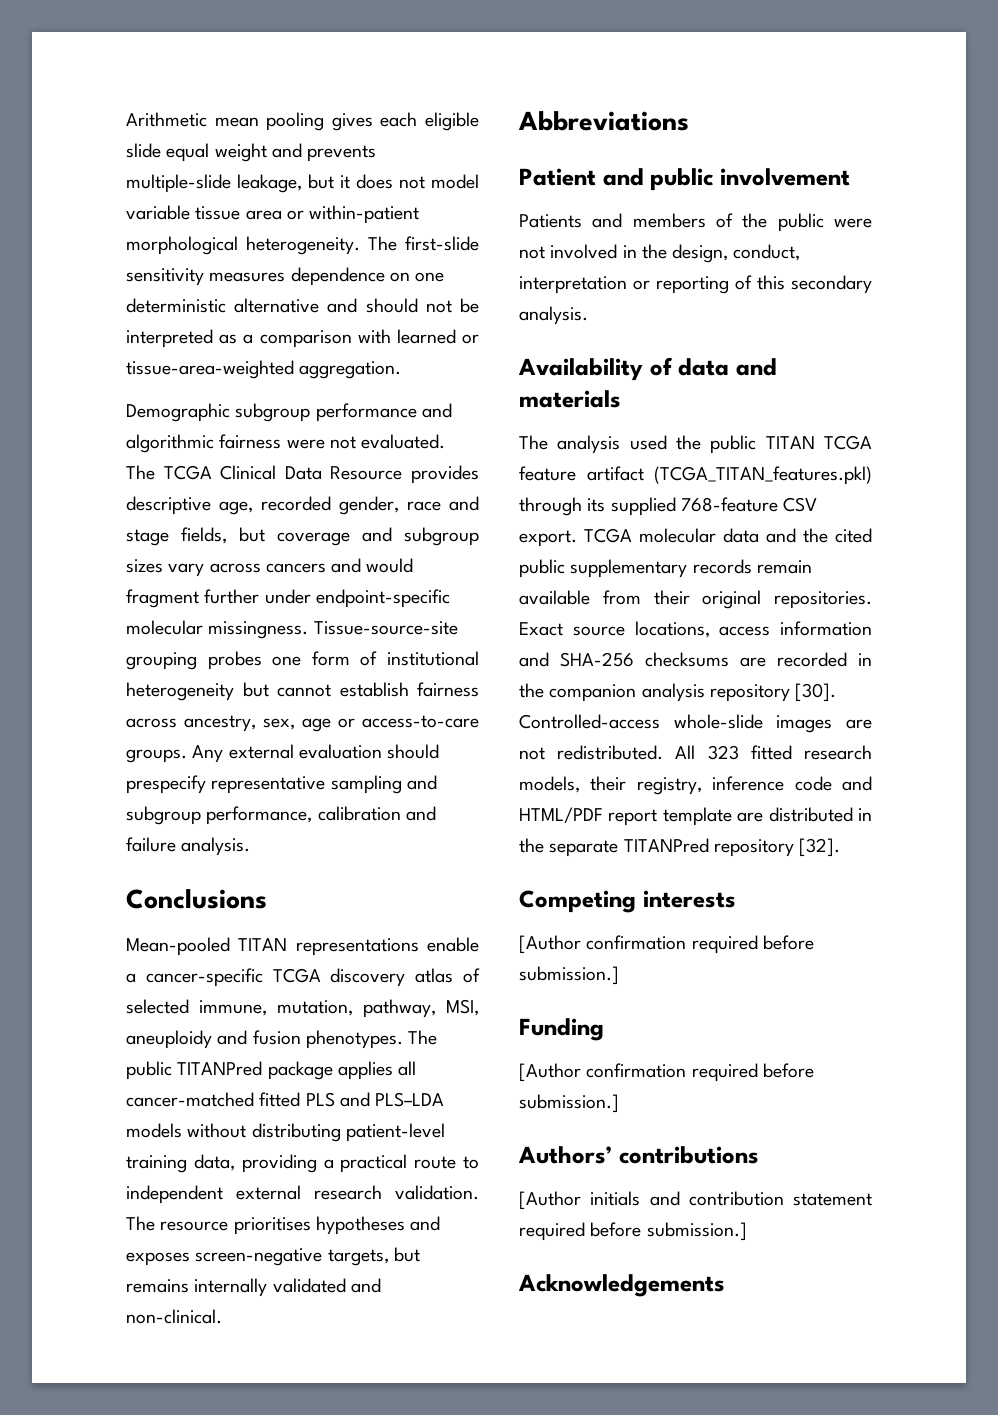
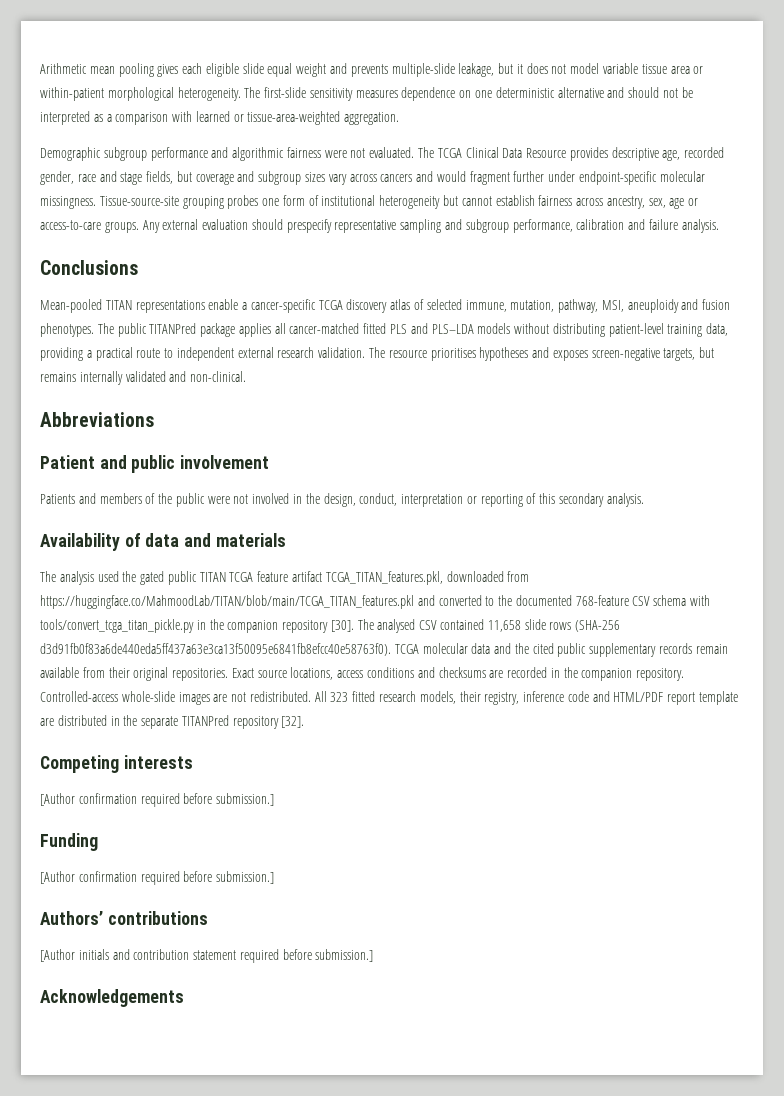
(701, 442) none -> [140,571,165,585] gated
[654,466,872,485] [519,497,818,516] [519,530,577,547] (TCGA_TITAN_features.pkl) through its supplied 768-feature CSV export. -> [325,571,530,585] [40,595,710,609] [40,619,621,633] [40,643,391,656] TCGA_TITAN_features.pkl, downloaded from https://huggingface.co/MahmoodLab/TITAN/blob/main/TCGA_TITAN_features.pkl and converted to the documented 768-feature CSV schema with tools/convert_tcga_titan_pickle.py in the companion repository [30]. The analysed CSV contained 11,658 slide rows (SHA-256 d3d91fb0f83a6de440eda5ff437a63e3ca13f50095e6841fb8efcc40e58763f0).
[780,621,872,636] [519,652,634,667] information and SHA-256 -> [367,667,435,678] conditions and
[641,683,837,702] analysis repository [30]. -> [636,668,685,681] repository.

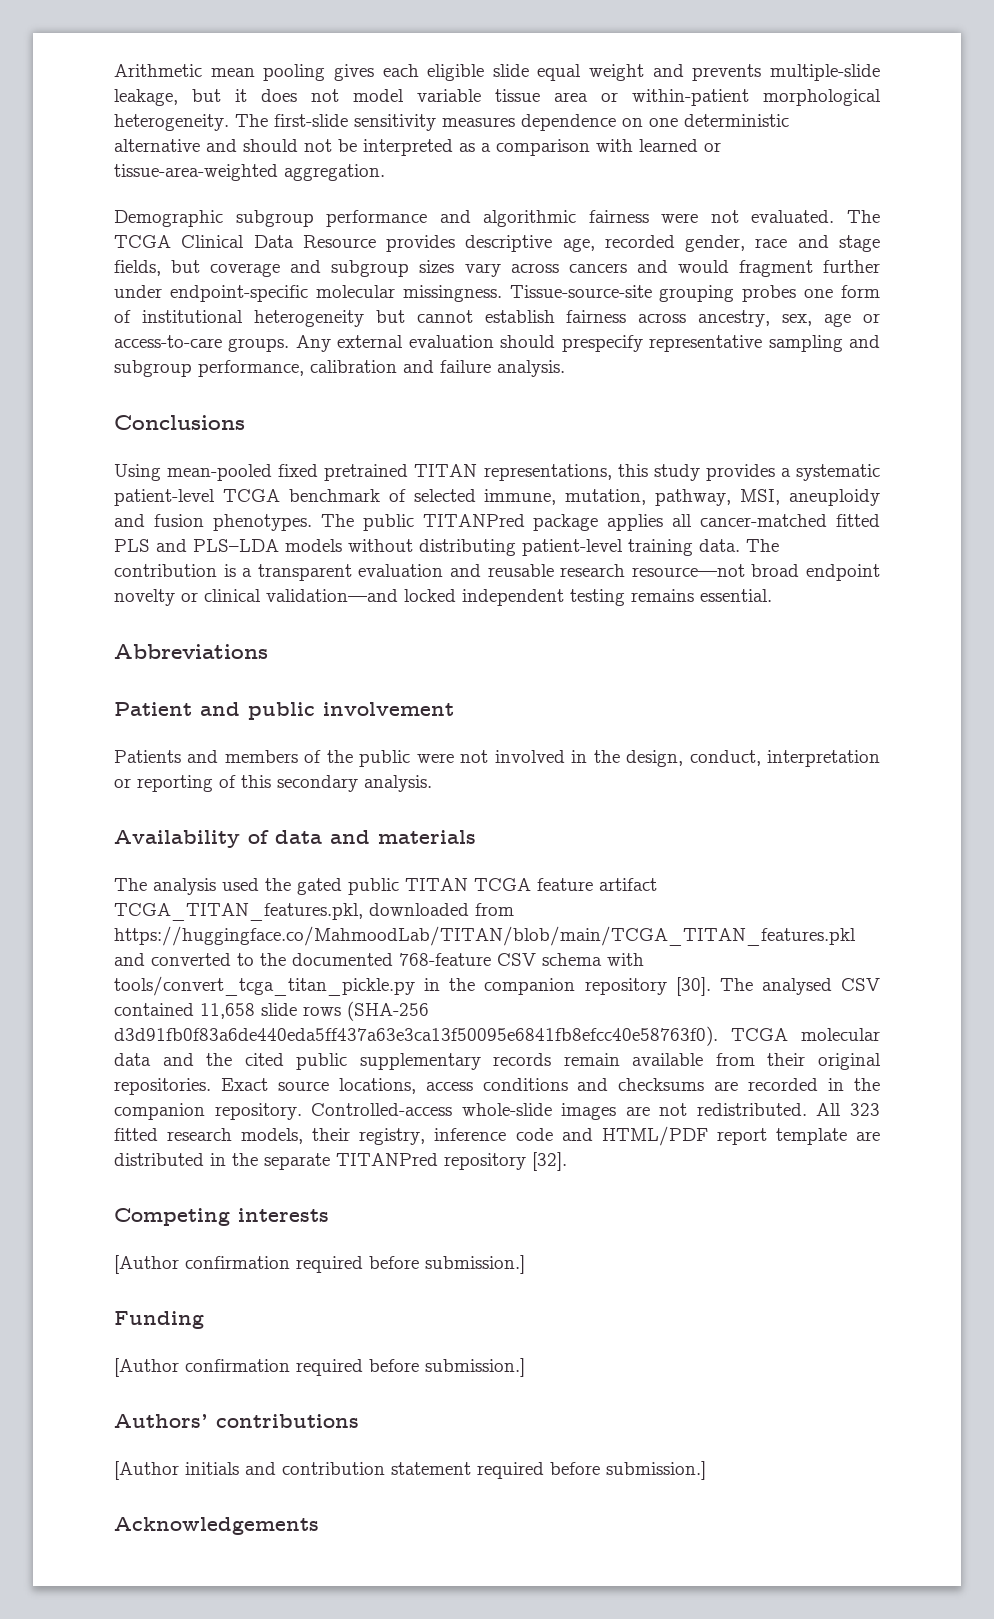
[40,299,411,313] Mean-pooled TITAN representations enable a cancer-specific TCGA discovery atlas -> [114,464,881,481] [114,489,380,506] Using mean-pooled fixed pretrained TITAN representations, this study provides a systematic patient-level TCGA benchmark
[706,323,729,336] [40,347,715,361] [40,371,247,385] data, providing a practical route to independent external research validation. The resource prioritises hypotheses and exposes screen-negative targets, but remains internally validated and non-clinical. -> [699,539,779,552] [114,564,881,581] [114,589,772,606] data. The contribution is a transparent evaluation and reusable research resource—not broad endpoint novelty or clinical validation—and locked independent testing remains essential.

